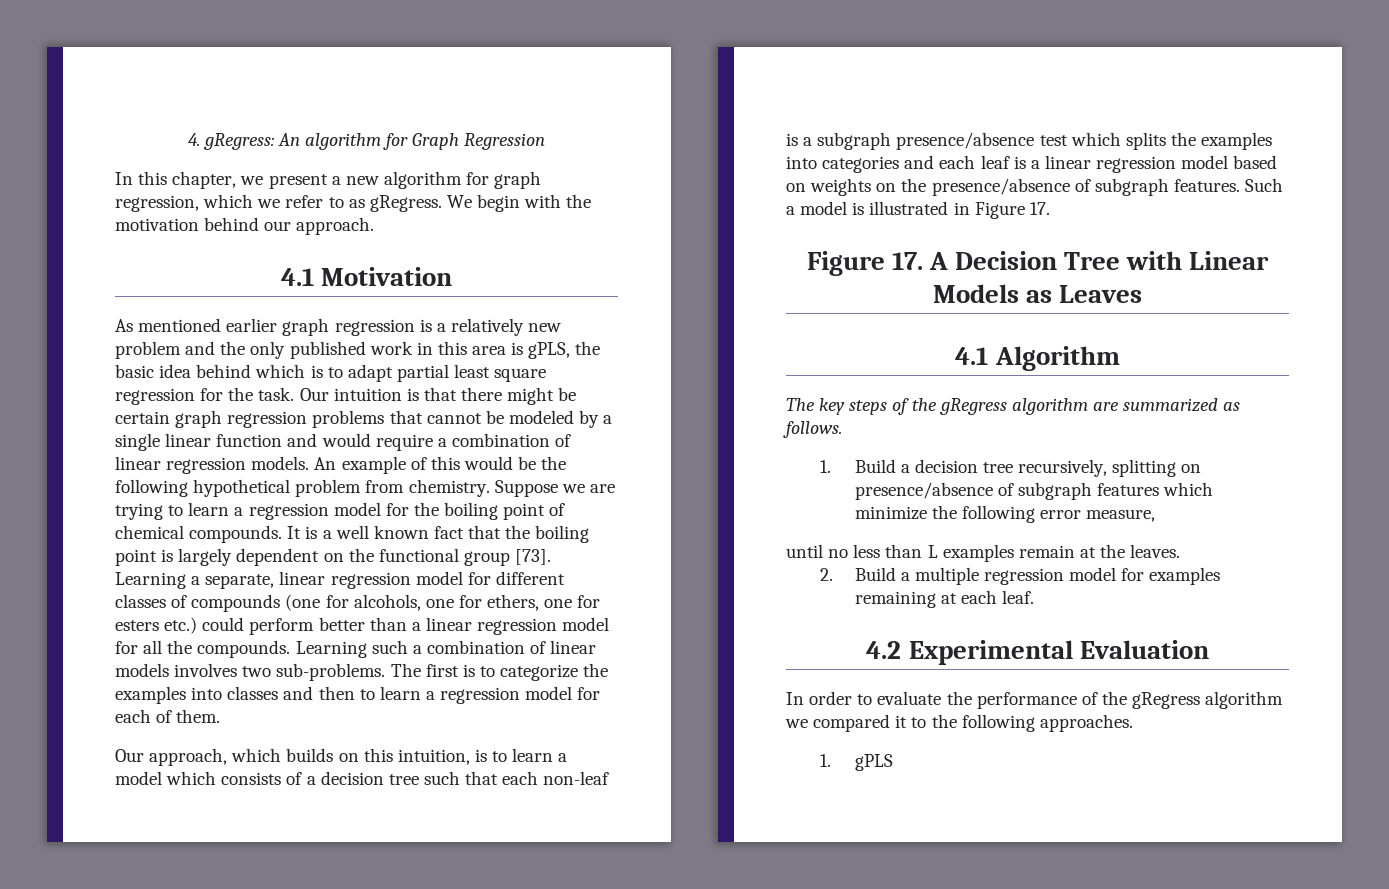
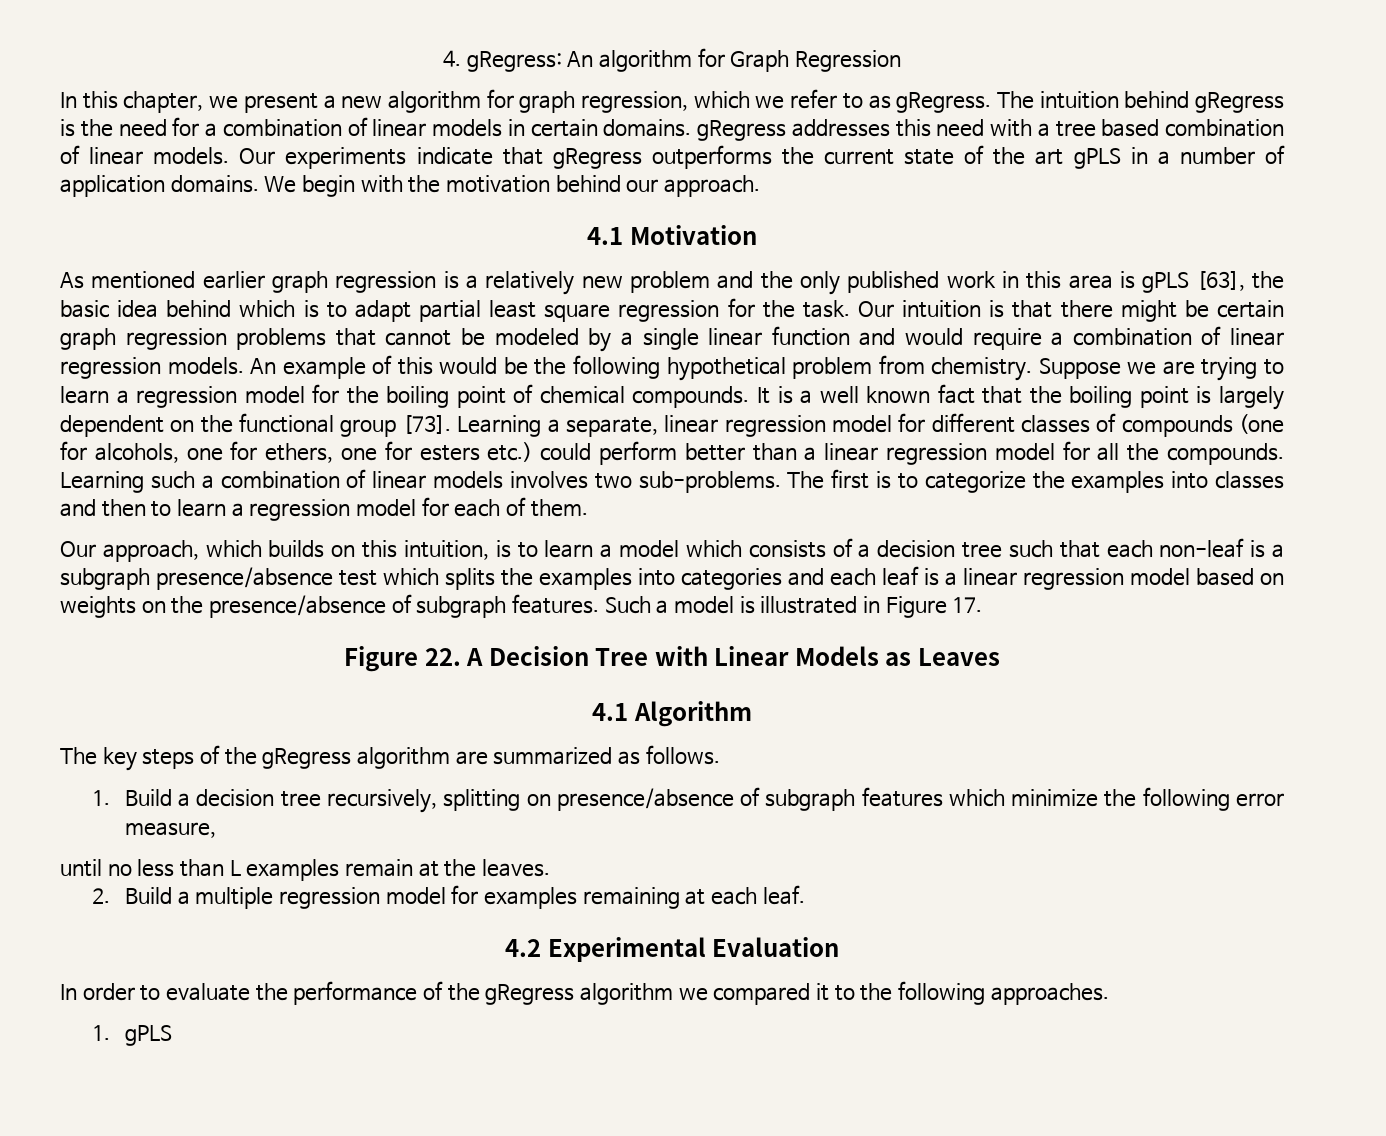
(442, 203) none -> [996,91,1285,113] [60,117,1285,141] [60,145,1285,169] [60,175,259,197] The intuition behind gRegress is the need for a combination of linear models in certain domains. gRegress addresses this need with a tree based combination of linear models. Our experiments indicate that gRegress outperforms the current state of the art gPLS in a number of application domains.
[528,342,571,359] gPLS, -> [1142,271,1245,293] gPLS [63],
[891,252,923,270] 17. -> [424,648,461,666] 22.

